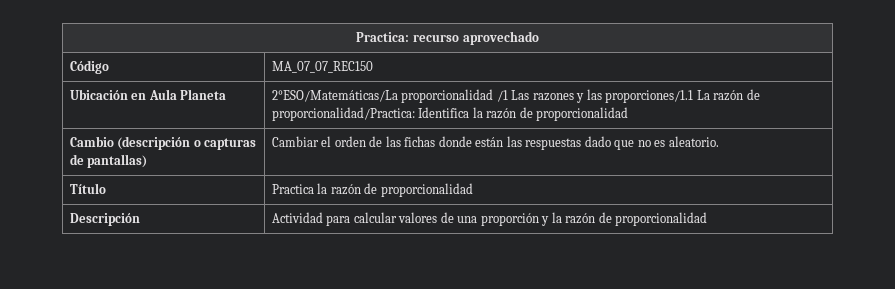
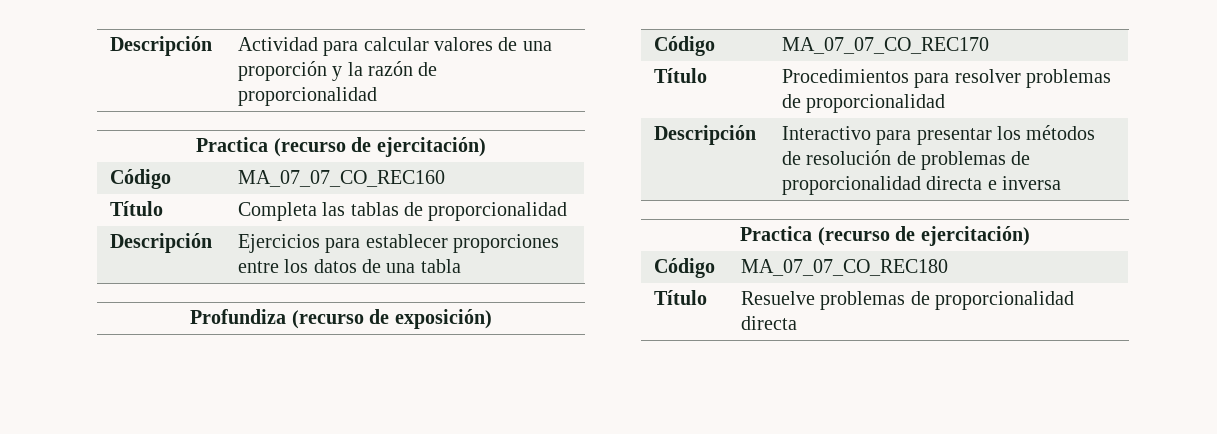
[356,31,539,45] [69,60,109,74] [271,61,373,73] [69,89,227,100] [271,89,760,103] [271,107,629,121] [69,136,257,150] [69,154,148,168] [271,136,719,150] [69,183,106,194] [271,183,473,197] Practica: recurso aprovechado // Código | MA_07_07_REC150 // Ubicación en Aula Planeta | 2°ESO/Matemáticas/La proporcionalidad /1 Las razones y las proporciones/1.1 La razón de proporcionalidad/Practica: Identifica la razón de proporcionalidad // Cambio (descripción o capturas de pantallas) | Cambiar el orden de las fichas donde están las respuestas dado que no es aleatorio. // Título | Practica la razón de proporcionalidad // -> (109, 46) none
(708, 219) none -> [196,137,486,157] [109,169,171,189] [237,170,445,187] [109,201,163,216] [237,202,568,221] [109,233,212,253] [237,234,559,253] [237,259,461,273] [190,309,492,329] [653,36,715,56] [781,37,989,54] [653,68,707,83] [781,69,1111,88] [781,94,946,113] [653,125,756,145] [781,125,1096,145] [781,150,1031,170] [781,176,1061,195] [740,226,1030,246] [653,258,715,278] [740,259,948,276] [653,290,707,305] [740,291,1074,310] [740,316,797,330] // Practica (recurso de ejercitación) // Código | MA_07_07_CO_REC160 // Título | Completa las tablas de proporcionalidad // Descripción | Ejercicios para establecer proporciones entre los datos de una tabla // Profundiza (recurso de exposición) // Código | MA_07_07_CO_REC170 // Título | Procedimientos para resolver problemas de proporcionalidad // Descripción | Interactivo para presentar los métodos de resolución de problemas de proporcionalidad directa e inversa // Practica (recurso de ejercitación) // Código | MA_07_07_CO_REC180 // Título | Resuelve problemas de proporcionalidad directa

